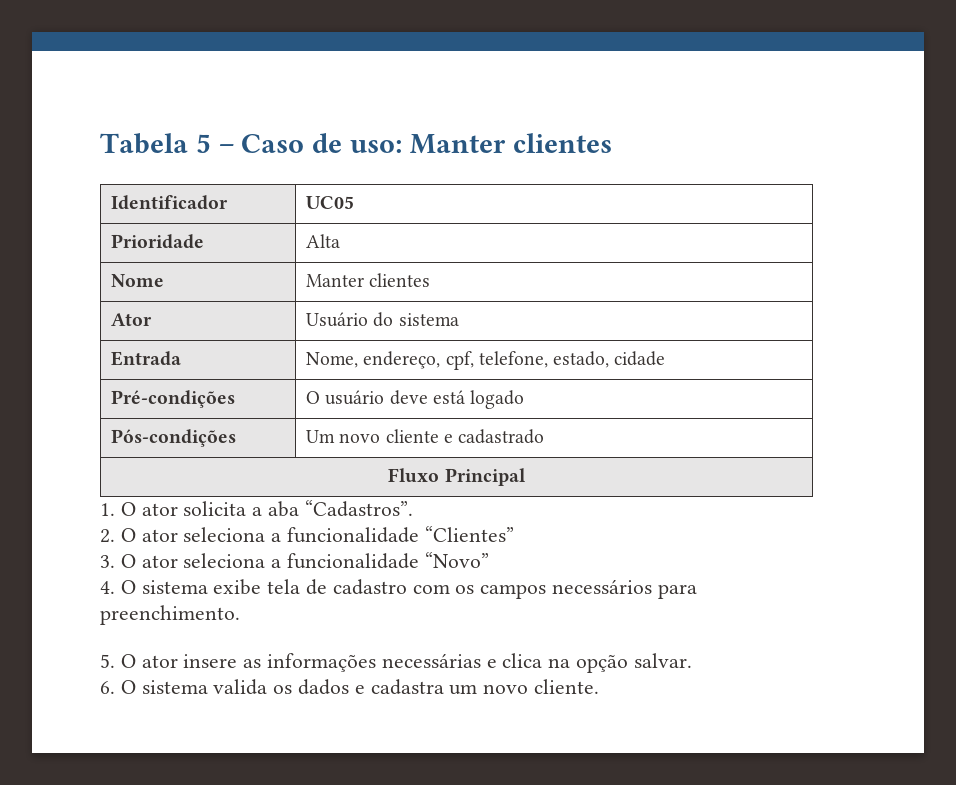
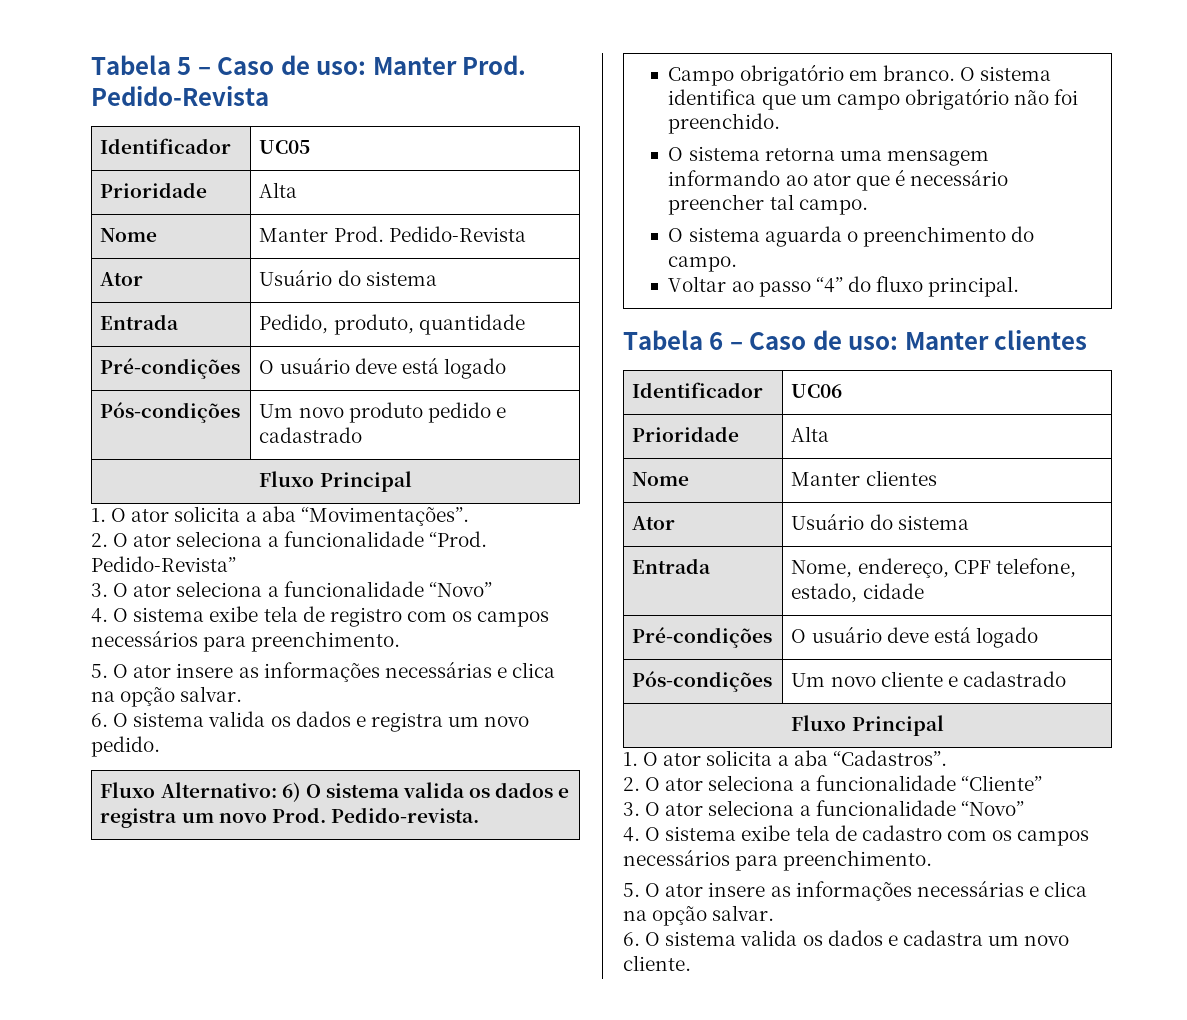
(506, 144) none -> [462,55,527,75] [91,86,269,106] [100,138,232,154] [259,140,311,154] [100,182,208,198] [259,182,298,198] [100,228,158,242] [259,226,526,242] [100,272,144,286] [259,269,437,286] [100,314,180,330] [259,314,525,335] [100,358,241,379] [259,357,506,379] [100,402,241,423] [259,402,506,423] [259,427,363,443] [259,471,412,492] [91,506,469,526] [91,531,487,547] [91,556,236,572] [91,581,492,597] [91,606,550,627] [91,630,401,652] [91,661,556,682] [91,686,243,707] [91,711,530,732] [91,736,160,757] [100,782,570,802] [100,807,479,828] [668,64,1052,86] [668,88,1079,110] [668,113,781,134] [668,146,989,166] [668,169,1009,191] [668,194,868,215] [668,226,1035,247] [668,256,738,272] [668,276,1020,297] [623,330,989,350] Prod. Pedido-Revista // Identificador | UC05 // Prioridade | Alta // Nome | Manter Prod. Pedido-Revista // Ator | Usuário do sistema // Entrada | Pedido, produto, quantidade // Pré-condições | O usuário deve está logado // Pós-condições | Um novo produto pedido e cadastrado // Fluxo Principal // 1. O ator solicita a aba “Movimentações”. // 2. O ator seleciona a funcionalidade “Prod. Pedido-Revista” // 3. O ator seleciona a funcionalidade “Novo” // 4. O sistema exibe tela de registro com os campos necessários para preenchimento. // 5. O ator insere as informações necessárias e clica na opção salvar. // 6. O sistema valida os dados e registra um novo pedido. // Fluxo Alternativo: 6) O sistema valida os dados e registra um novo Prod. Pedido-revista. // Campo obrigatório em branco. O sistema identifica que um campo obrigatório não foi preenchido. // O sistema retorna uma mensagem informando ao ator que é necessário preencher tal campo. // O sistema aguarda o preenchimento do campo. // Voltar ao passo “4” do fluxo principal. // Tabela 6 – Caso de uso: Manter
[306,196,355,209] UC05 -> [791,384,843,398] UC06
[445,351,474,370] cpf, -> [953,560,991,574] CPF
[424,526,514,542] “Clientes” -> [960,775,1042,791] “Cliente”

